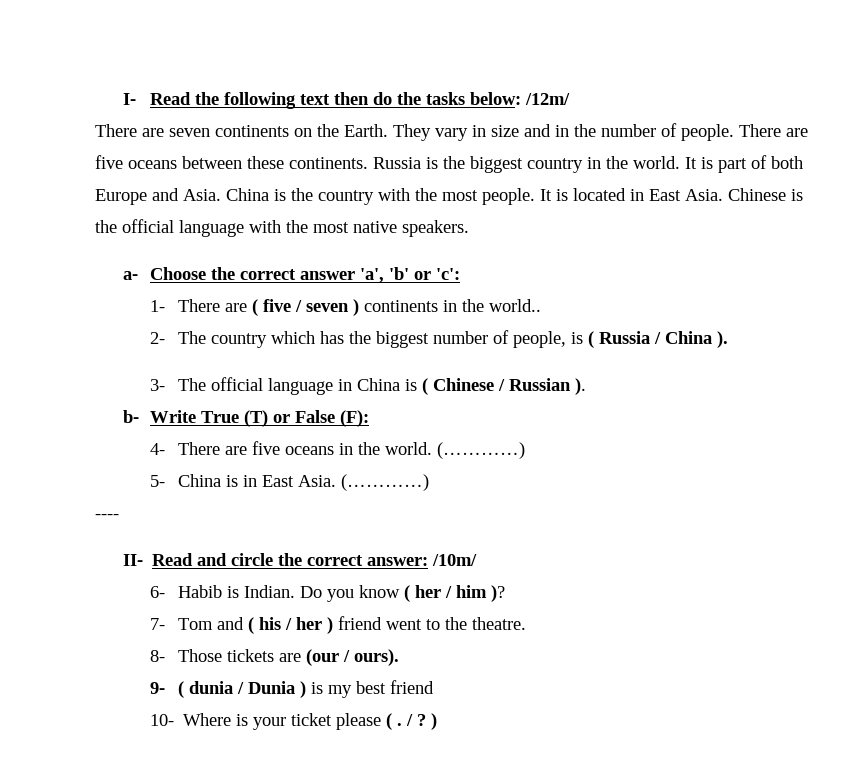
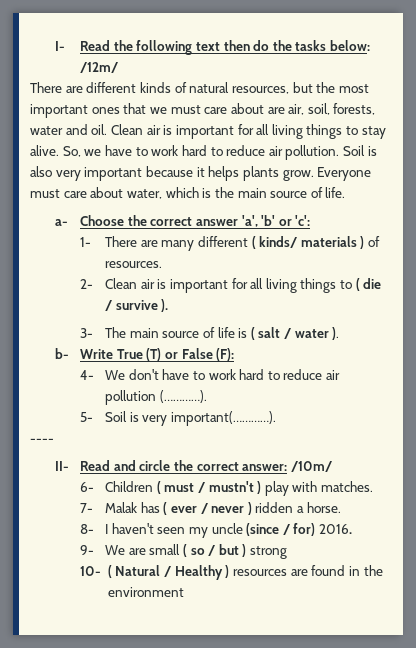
[169,123,808,141] [95,155,803,173] [95,188,803,205] [95,219,469,237] seven continents on the Earth. They vary in size and in the number of people. There are five oceans between these continents. Russia is the biggest country in the world. It is part of both Europe and Asia. China is the country with the most people. It is located in East Asia. Chinese is the official language with the most native speakers. -> [86,82,369,94] [30,103,376,118] [30,124,386,139] [30,145,377,160] [30,166,372,181] [30,187,346,199] different kinds of natural resources, but the most important ones that we must care about are air, soil, forests, water and oil. Clean air is important for all living things to stay alive. So, we have to work hard to reduce air pollution. Soil is also very important because it helps plants grow. Everyone must care about water, which is the main source of life.
[251,299,541,316] [150,330,728,348] [150,377,571,395] ( five / seven ) continents in the world.. // 2- The country which has the biggest number of people, is ( Russia / China ). // 3- The official language in China is ( Chinese / Russian -> [161,236,381,251] [104,261,162,268] [79,278,382,293] [104,299,169,312] [79,327,329,340] many different ( kinds/ materials ) of resources. // 2- Clean air is important for all living things to ( die / survive ). // 3- The main source of life is ( salt / water
[177,441,525,459] [150,474,429,491] There are five oceans in the world. (…………) // 5- China is in East Asia. (…………) -> [104,369,341,380] [104,390,207,405] [79,411,276,426] We don't have to work hard to reduce air pollution (…………). // 5- Soil is very important(…………).
[177,585,505,602] [150,616,526,634] [150,649,399,666] [150,680,434,698] [150,713,438,730] Habib is Indian. Do you know ( her / him )? // 7- Tom and ( his / her ) friend went to the theatre. // 8- Those tickets are (our / ours). // 9- ( dunia / Dunia ) is my best friend // 10- Where is your ticket please ( . / ? ) -> [104,481,374,496] [79,502,341,515] [79,523,353,538] [79,544,288,559] [79,565,383,580] [107,587,184,597] Children ( must / mustn't ) play with matches. // 7- Malak has ( ever / never ) ridden a horse. // 8- I haven't seen my uncle (since / for) 2016. // 9- We are small ( so / but ) strong // 10- ( Natural / Healthy ) resources are found in the environment

